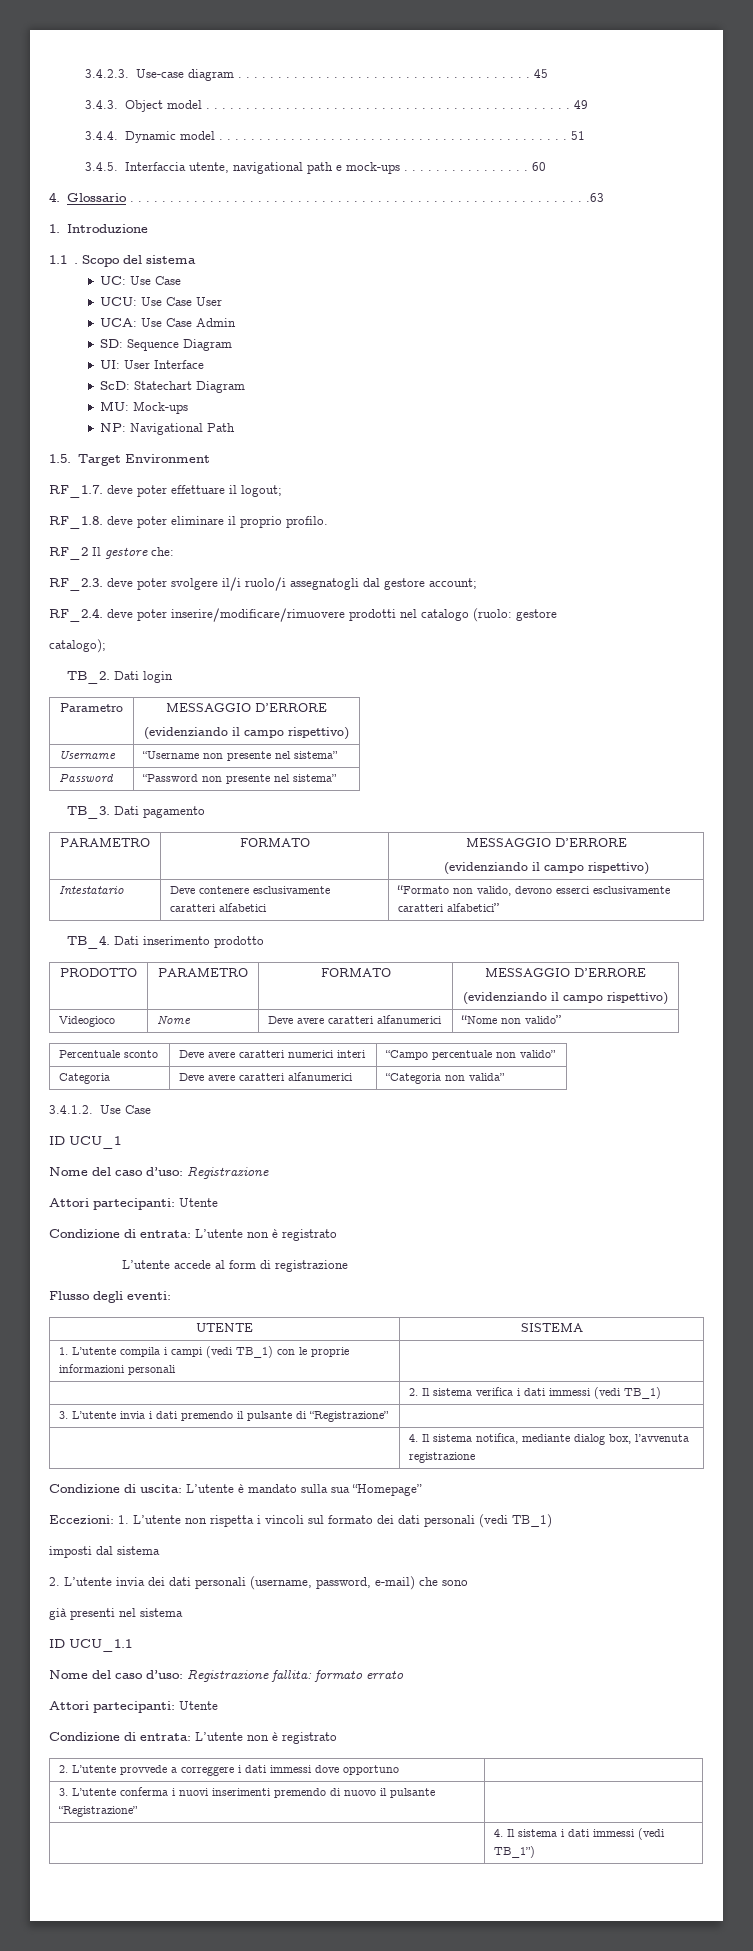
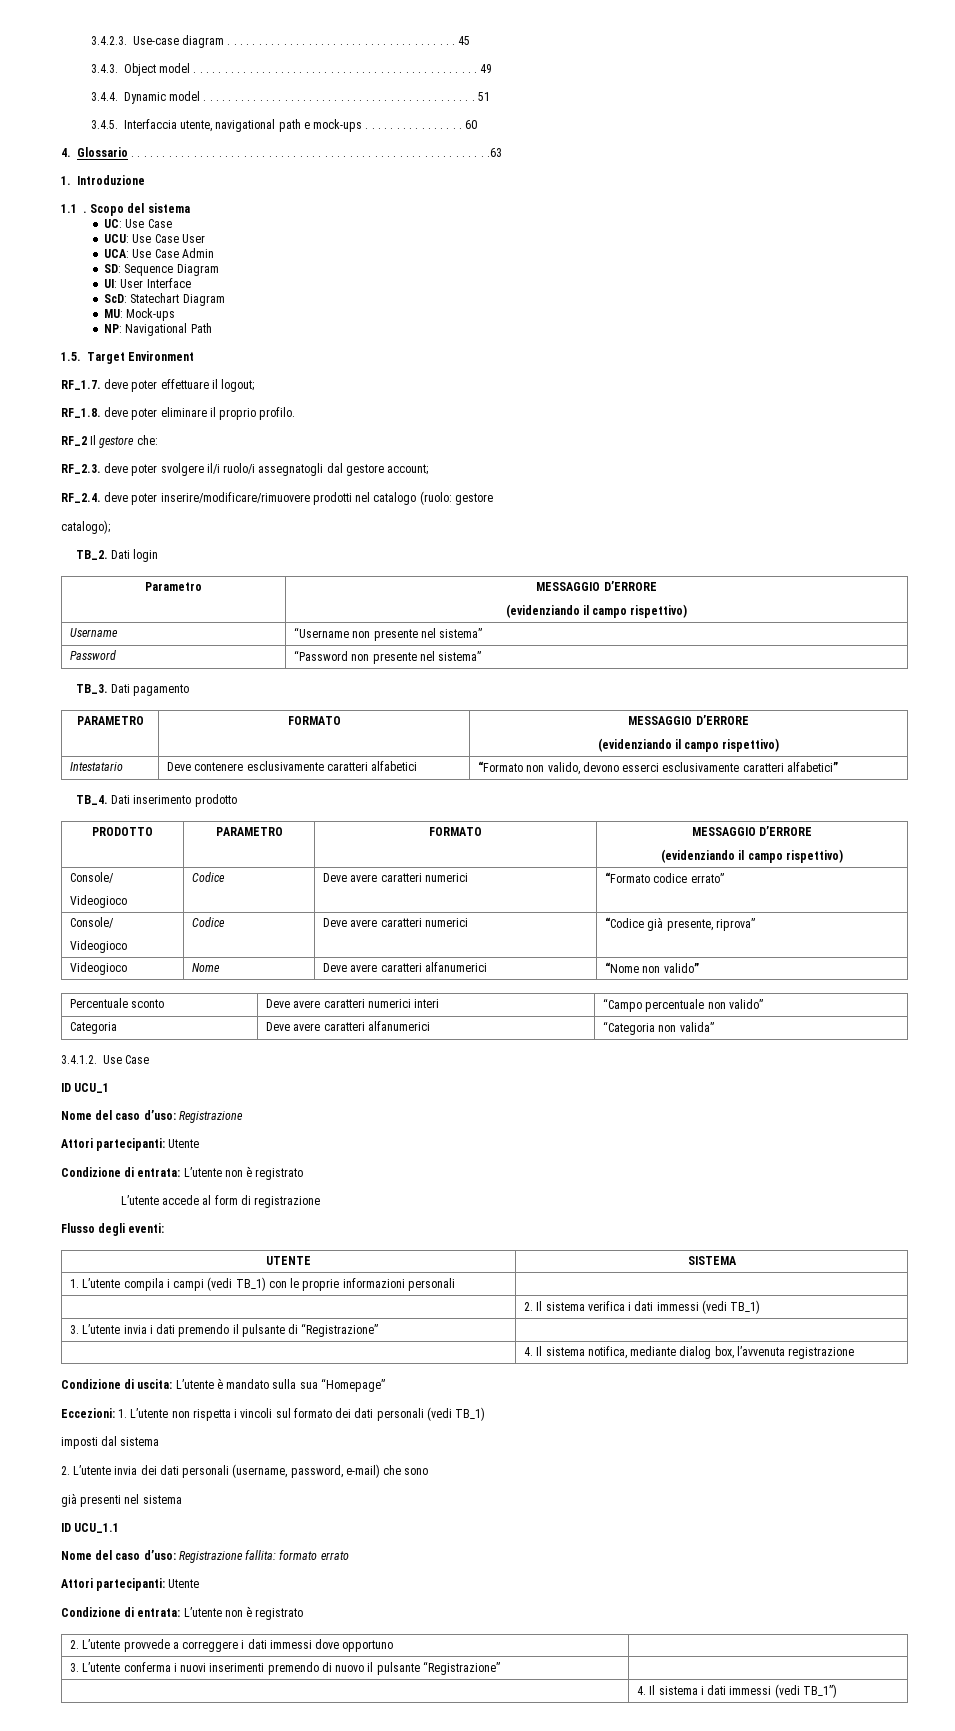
(668, 998) none -> [70,872,115,883] [70,895,128,908] [192,872,226,882] [323,873,468,882] [605,872,724,883] [70,917,115,928] [70,940,128,953] [192,917,226,927] [323,918,468,927] [605,917,755,931] // Console/ // Videogioco | Codice | Deve avere caratteri numerici | “Formato codice errato” // Console/ // Videogioco | Codice | Deve avere caratteri numerici | “Codice già presente, riprova”

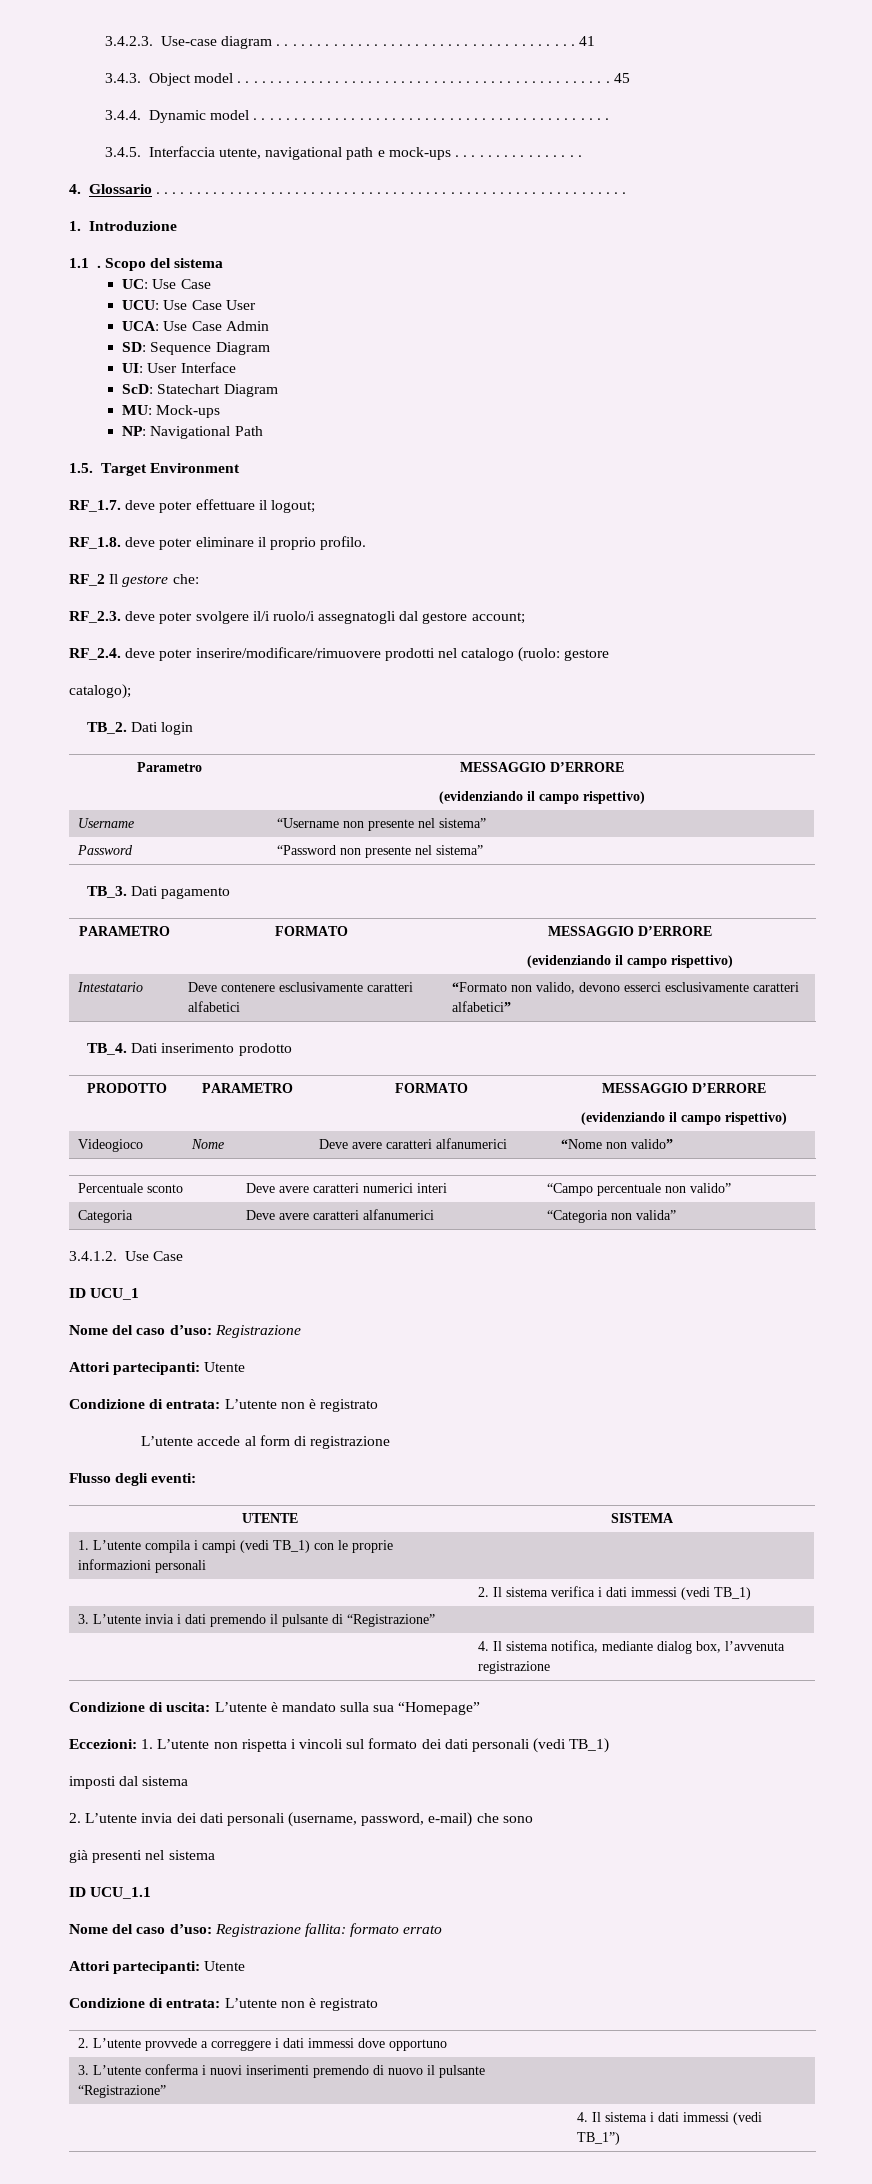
[458,36,471,45] 45 -> [579,36,596,46] 41
[480,64,493,73] 49 -> [613,73,630,83] 45
[477,92,490,101] 51 -> (610, 119) none
[465,120,478,129] 60 -> (582, 156) none
[486,148,502,157] .63 -> [622,192,627,194] .
[70,872,115,883] [70,895,128,908] [192,872,226,882] [323,873,468,882] [605,872,724,883] [70,917,115,928] [70,940,128,953] [192,917,226,927] [323,918,468,927] [605,917,755,931] // Console/ // Videogioco | Codice | Deve avere caratteri numerici | “Formato codice errato” // Console/ // Videogioco | Codice | Deve avere caratteri numerici | “Codice già presente, riprova” -> (787, 1118) none

